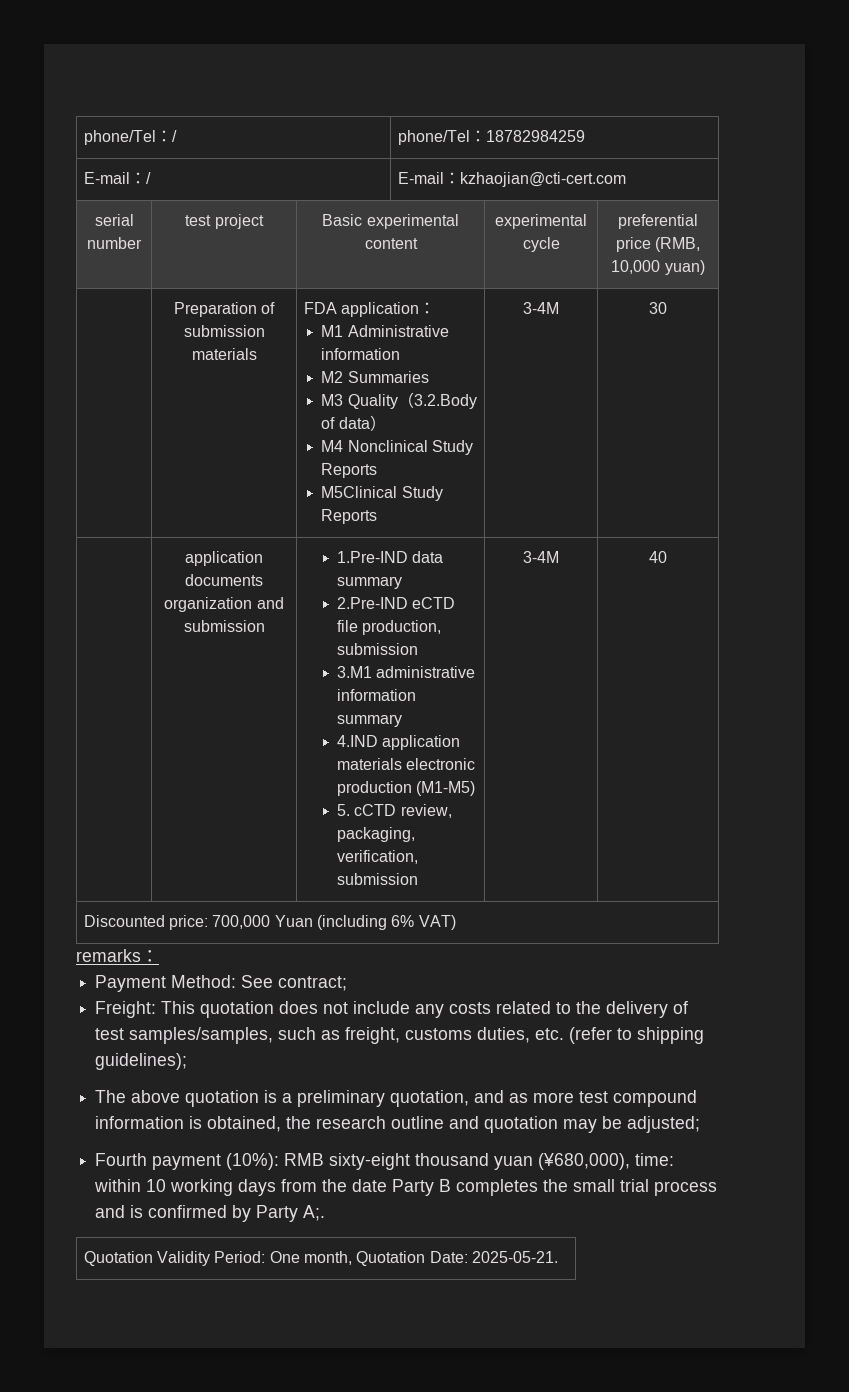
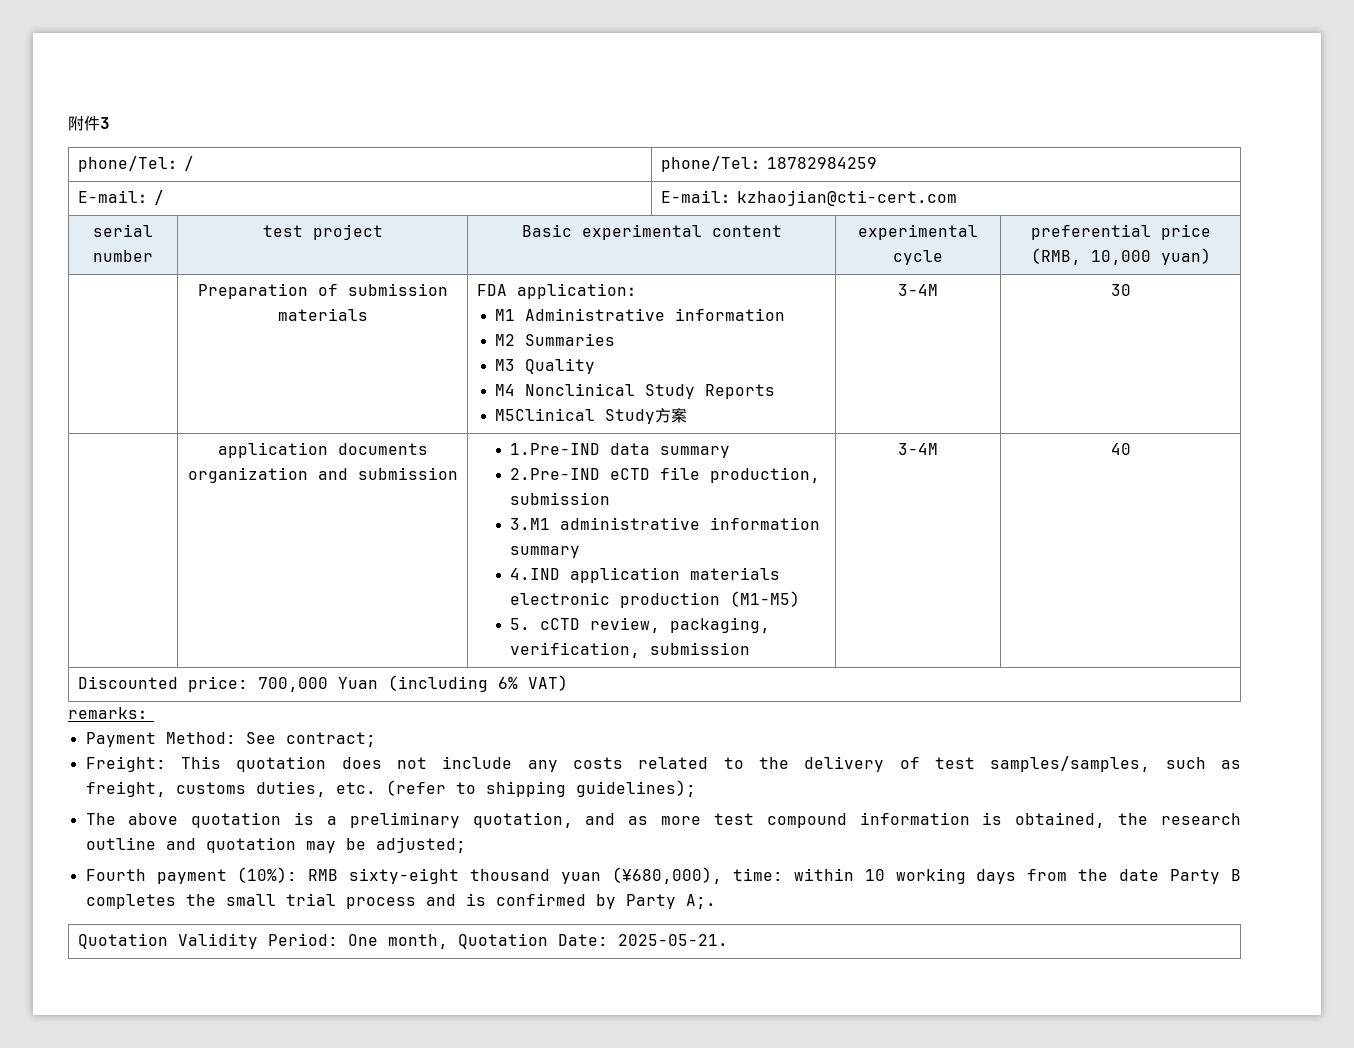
(83, 137) none -> [68,116,110,131] 附件3 //
[397,392,477,409] [321,415,386,431] （3.2.Body of data） -> (595, 366) none
[321,509,378,524] Reports -> [654,408,687,423] 方案

